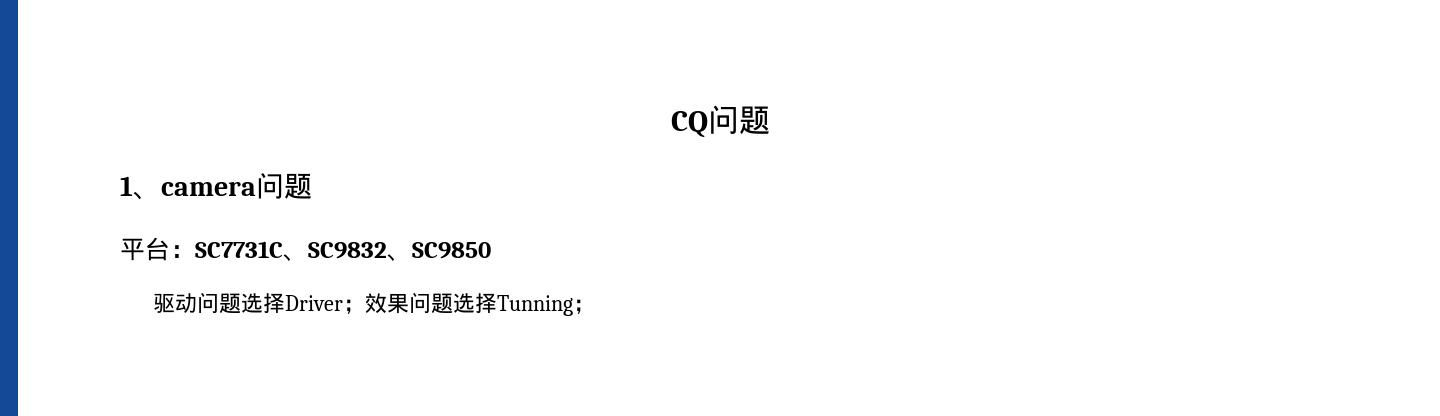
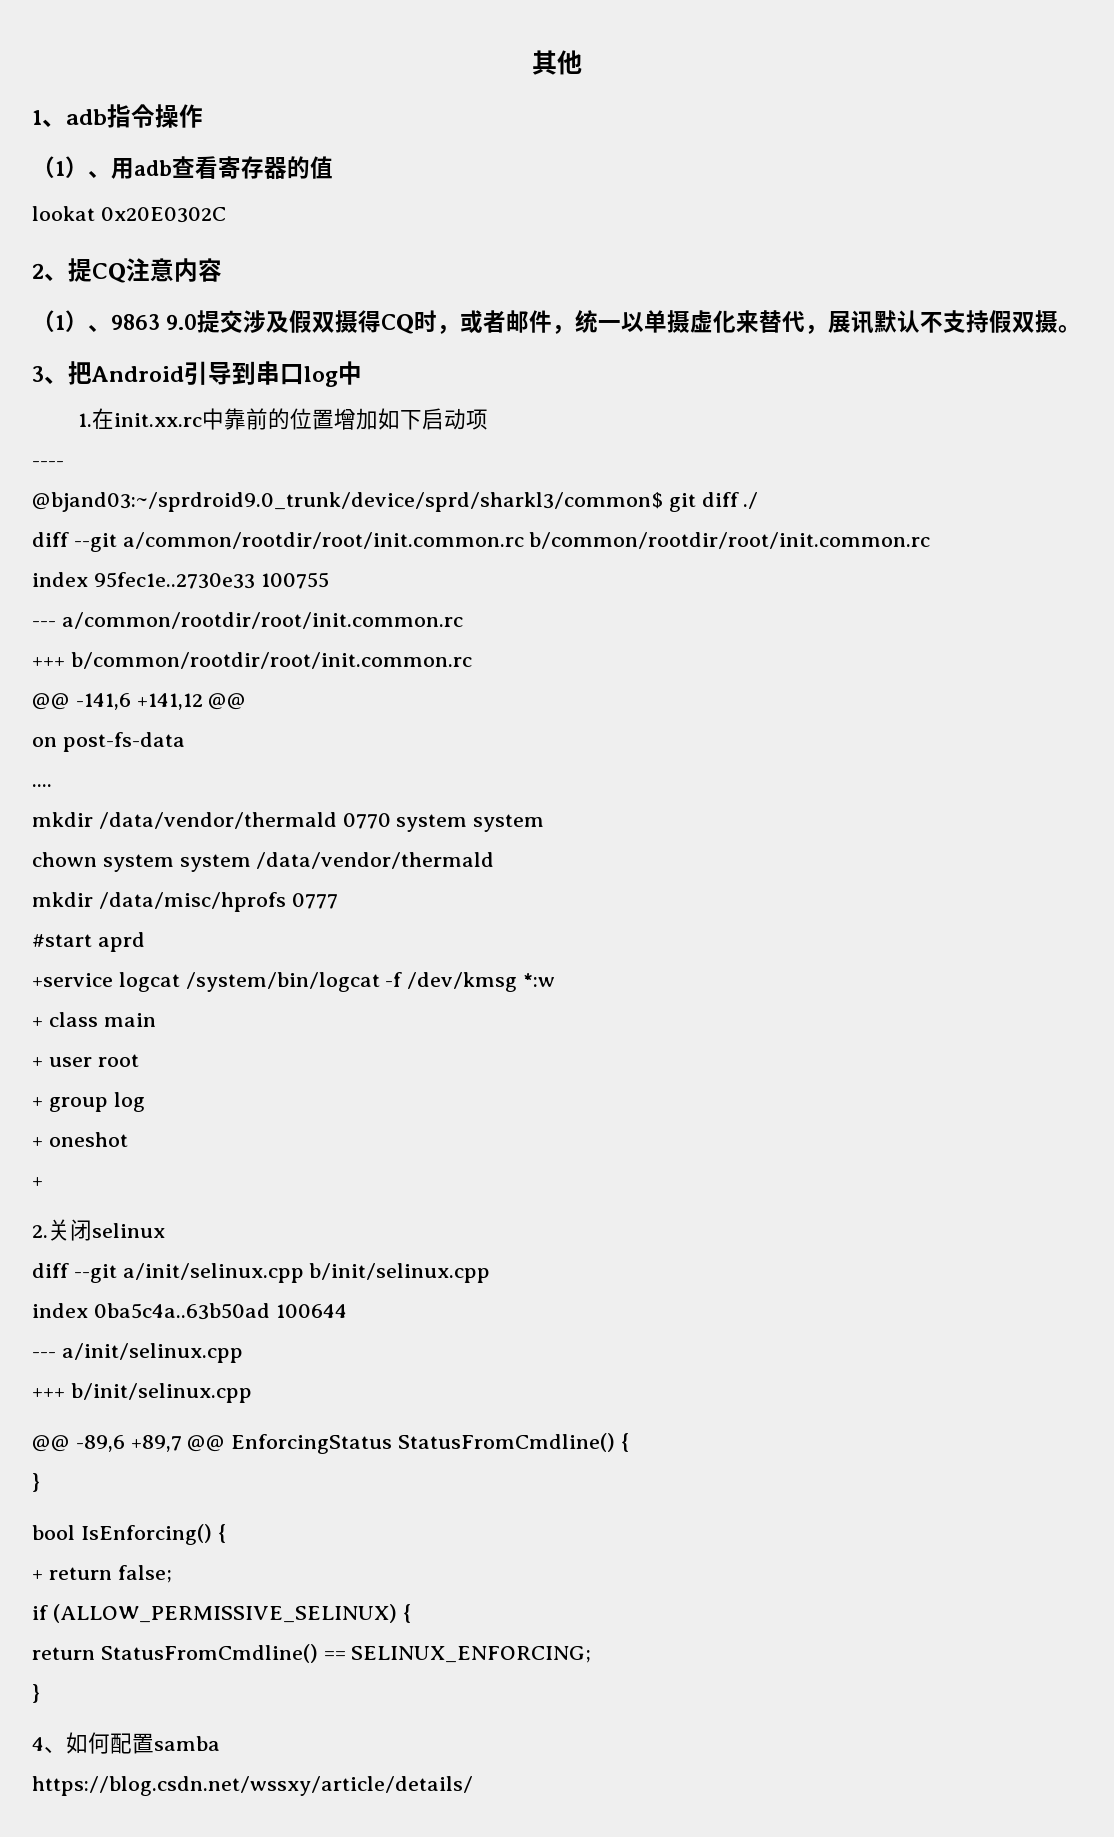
[670,105,770,138] [120,173,312,200] [120,237,491,261] [153,292,596,316] CQ问题 // 1、camera问题 // 平台：SC7731C、SC9832、SC9850 // 驱动问题选择Driver；效果问题选择Tunning； -> [532,50,582,75] [32,104,203,128] [32,156,333,179] [32,206,226,223] [32,258,222,283] [32,310,1082,334] [32,361,362,387] [77,408,488,430] [32,461,64,467] [32,492,759,512] [32,532,931,552] [32,572,329,589] [32,612,463,629] [32,652,472,669] [32,693,247,710] [32,732,185,752] [32,784,52,787] [32,812,545,832] [32,852,495,872] [32,892,338,912] [32,932,145,952] [32,972,556,992] [32,1012,156,1027] [32,1054,139,1067] [32,1092,145,1112] [32,1132,128,1147] [32,1177,43,1187] [32,1219,165,1241] [32,1263,491,1283] [32,1303,347,1320] [32,1343,243,1363] [32,1383,252,1403] [32,1433,629,1454] [32,1473,40,1492] [32,1524,226,1545] [32,1565,172,1583] [32,1604,411,1623] [32,1644,592,1663] [32,1684,40,1703] [32,1732,220,1754] [32,1776,473,1796] 其他 // 1、adb指令操作 // （1）、用adb查看寄存器的值 // lookat 0x20E0302C // 2、提CQ注意内容 // （1）、9863 9.0提交涉及假双摄得CQ时，或者邮件，统一以单摄虚化来替代，展讯默认不支持假双摄。 // 3、把Android引导到串口log中 // 1.在init.xx.rc中靠前的位置增加如下启动项 // ---- // @bjand03:~/sprdroid9.0_trunk/device/sprd/sharkl3/common$ git diff ./ // diff --git a/common/rootdir/root/init.common.rc b/common/rootdir/root/init.common.rc // index 95fec1e..2730e33 100755 // --- a/common/rootdir/root/init.common.rc // +++ b/common/rootdir/root/init.common.rc // @@ -141,6 +141,12 @@ // on post-fs-data // .... // mkdir /data/vendor/thermald 0770 system system // chown system system /data/vendor/thermald // mkdir /data/misc/hprofs 0777 // #start aprd // +service logcat /system/bin/logcat -f /dev/kmsg *:w // + class main // + user root // + group log // + oneshot // + // 2.关闭selinux // diff --git a/init/selinux.cpp b/init/selinux.cpp // index 0ba5c4a..63b50ad 100644 // --- a/init/selinux.cpp // +++ b/init/selinux.cpp // @@ -89,6 +89,7 @@ EnforcingStatus StatusFromCmdline() { // } // bool IsEnforcing() { // + return false; // if (ALLOW_PERMISSIVE_SELINUX) { // return StatusFromCmdline() == SELINUX_ENFORCING; // } // 4、如何配置samba // https://blog.csdn.net/wssxy/article/details/

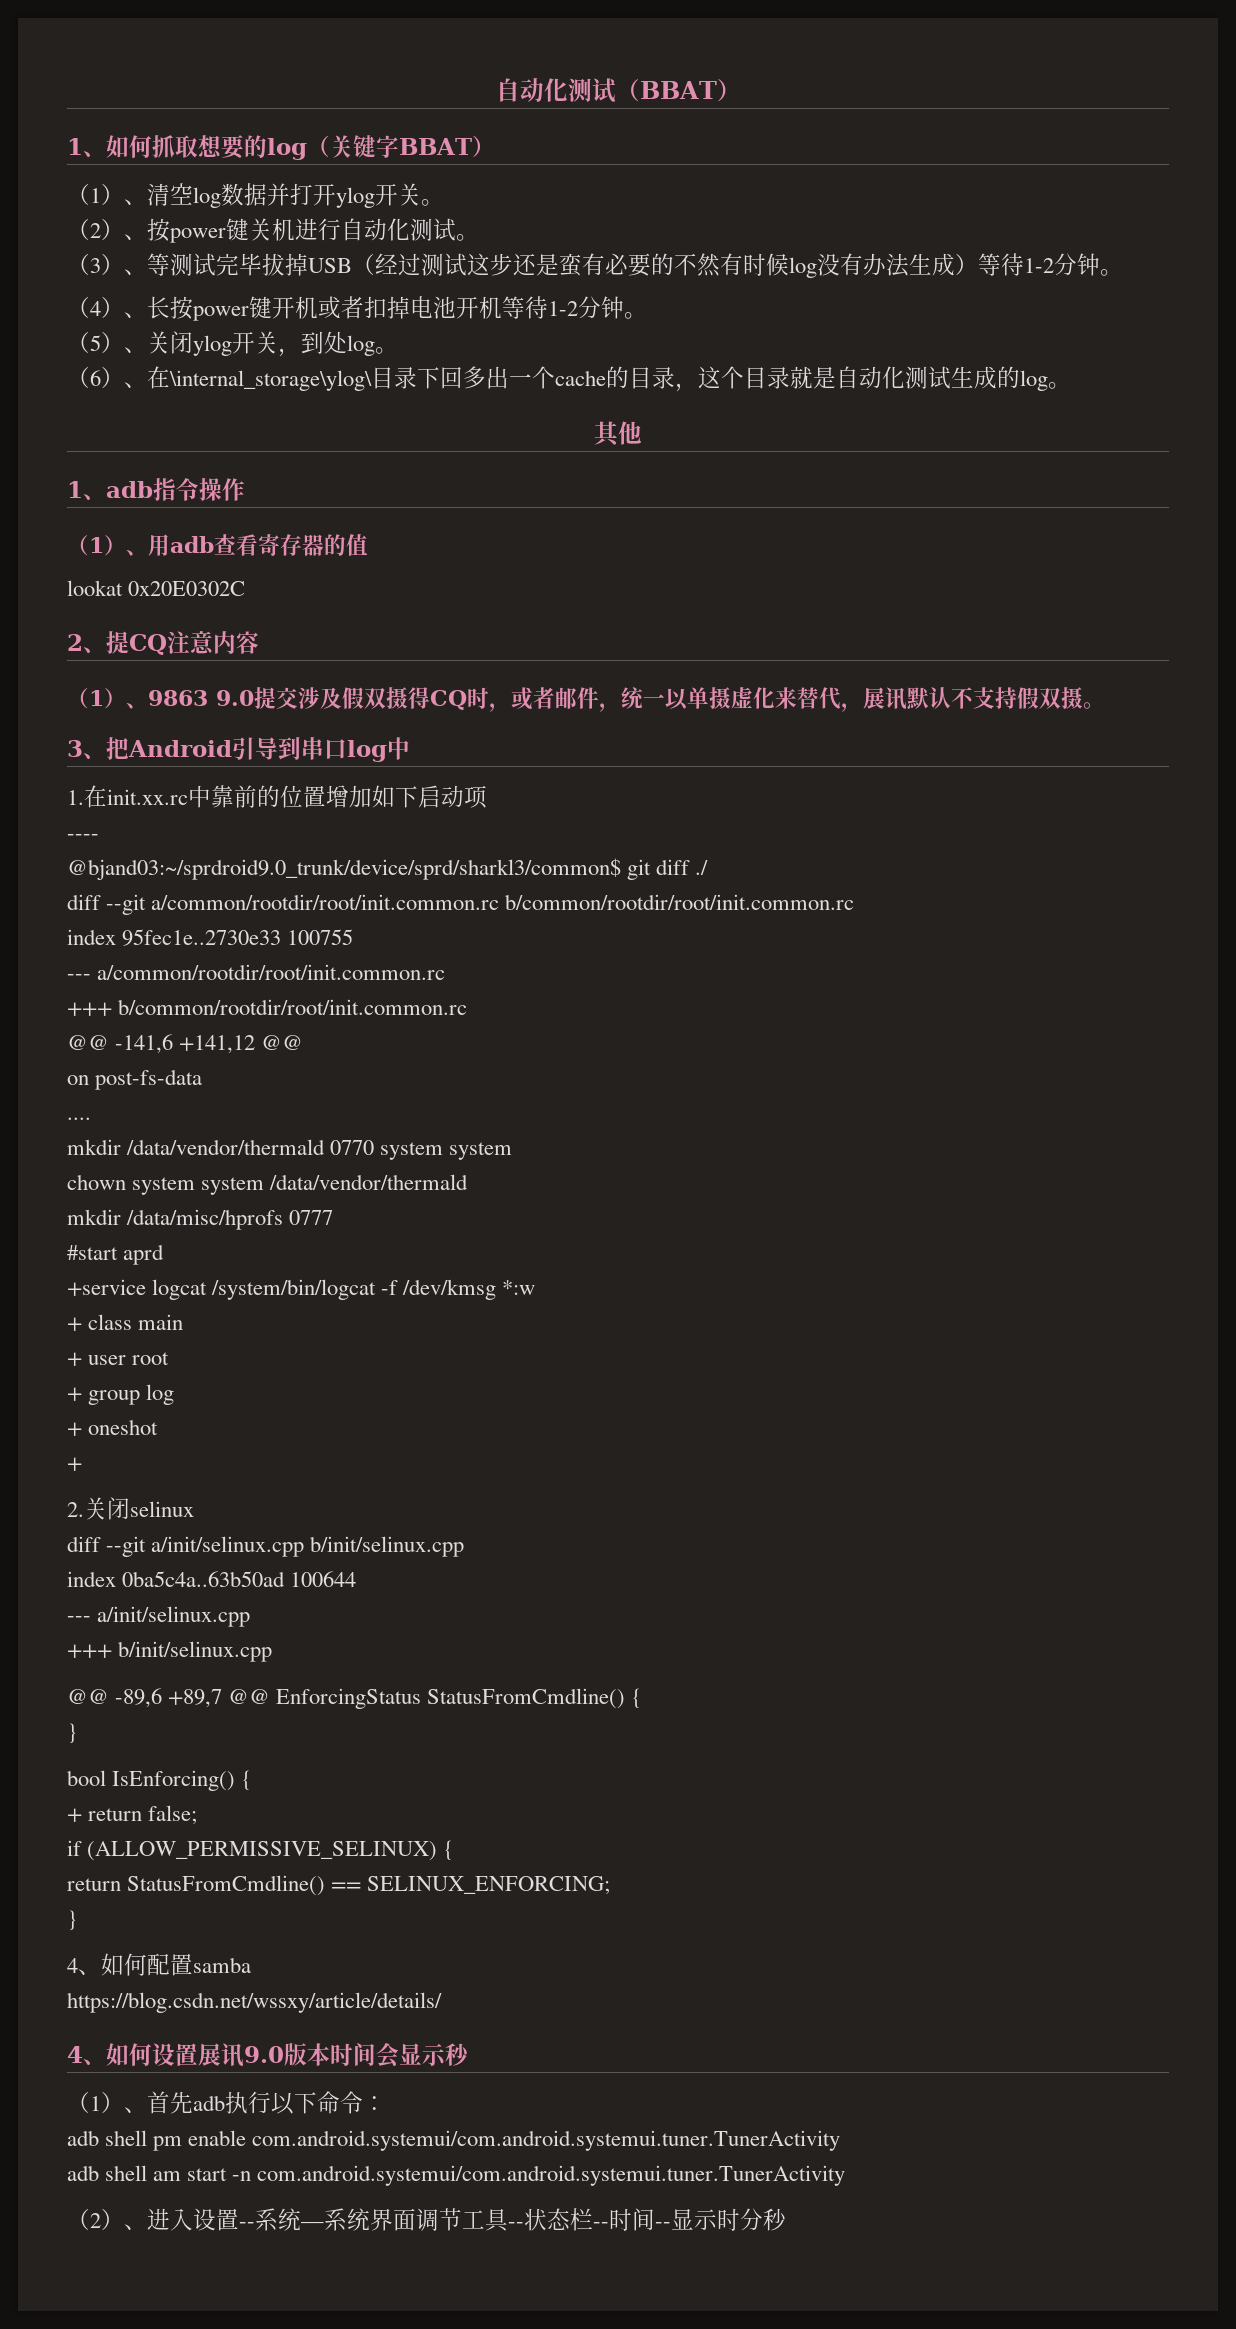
(532, 62) none -> [495,78,741,103] [67,135,495,160] [67,183,444,208] [67,218,479,243] [67,253,1123,278] [67,296,647,321] [67,331,398,357] [67,366,1071,392] 自动化测试（BBAT） // 1、如何抓取想要的log（关键字BBAT） // （1）、清空log数据并打开ylog开关。 // （2）、按power键关机进行自动化测试。 // （3）、等测试完毕拔掉USB（经过测试这步还是蛮有必要的不然有时候log没有办法生成）等待1-2分钟。 // （4）、长按power键开机或者扣掉电池开机等待1-2分钟。 // （5）、关闭ylog开关，到处log。 // （6）、在\internal_storage\ylog\目录下回多出一个cache的目录，这个目录就是自动化测试生成的log。 //
(473, 1786) none -> [67,2043,469,2068] [67,2091,386,2115] [67,2130,841,2151] [67,2165,846,2186] [67,2208,787,2232] // 4、如何设置展讯9.0版本时间会显示秒 // （1）、首先adb执行以下命令： // adb shell pm enable com.android.systemui/com.android.systemui.tuner.TunerActivity // adb shell am start -n com.android.systemui/com.android.systemui.tuner.TunerActivity // （2）、进入设置--系统—系统界面调节工具--状态栏--时间--显示时分秒

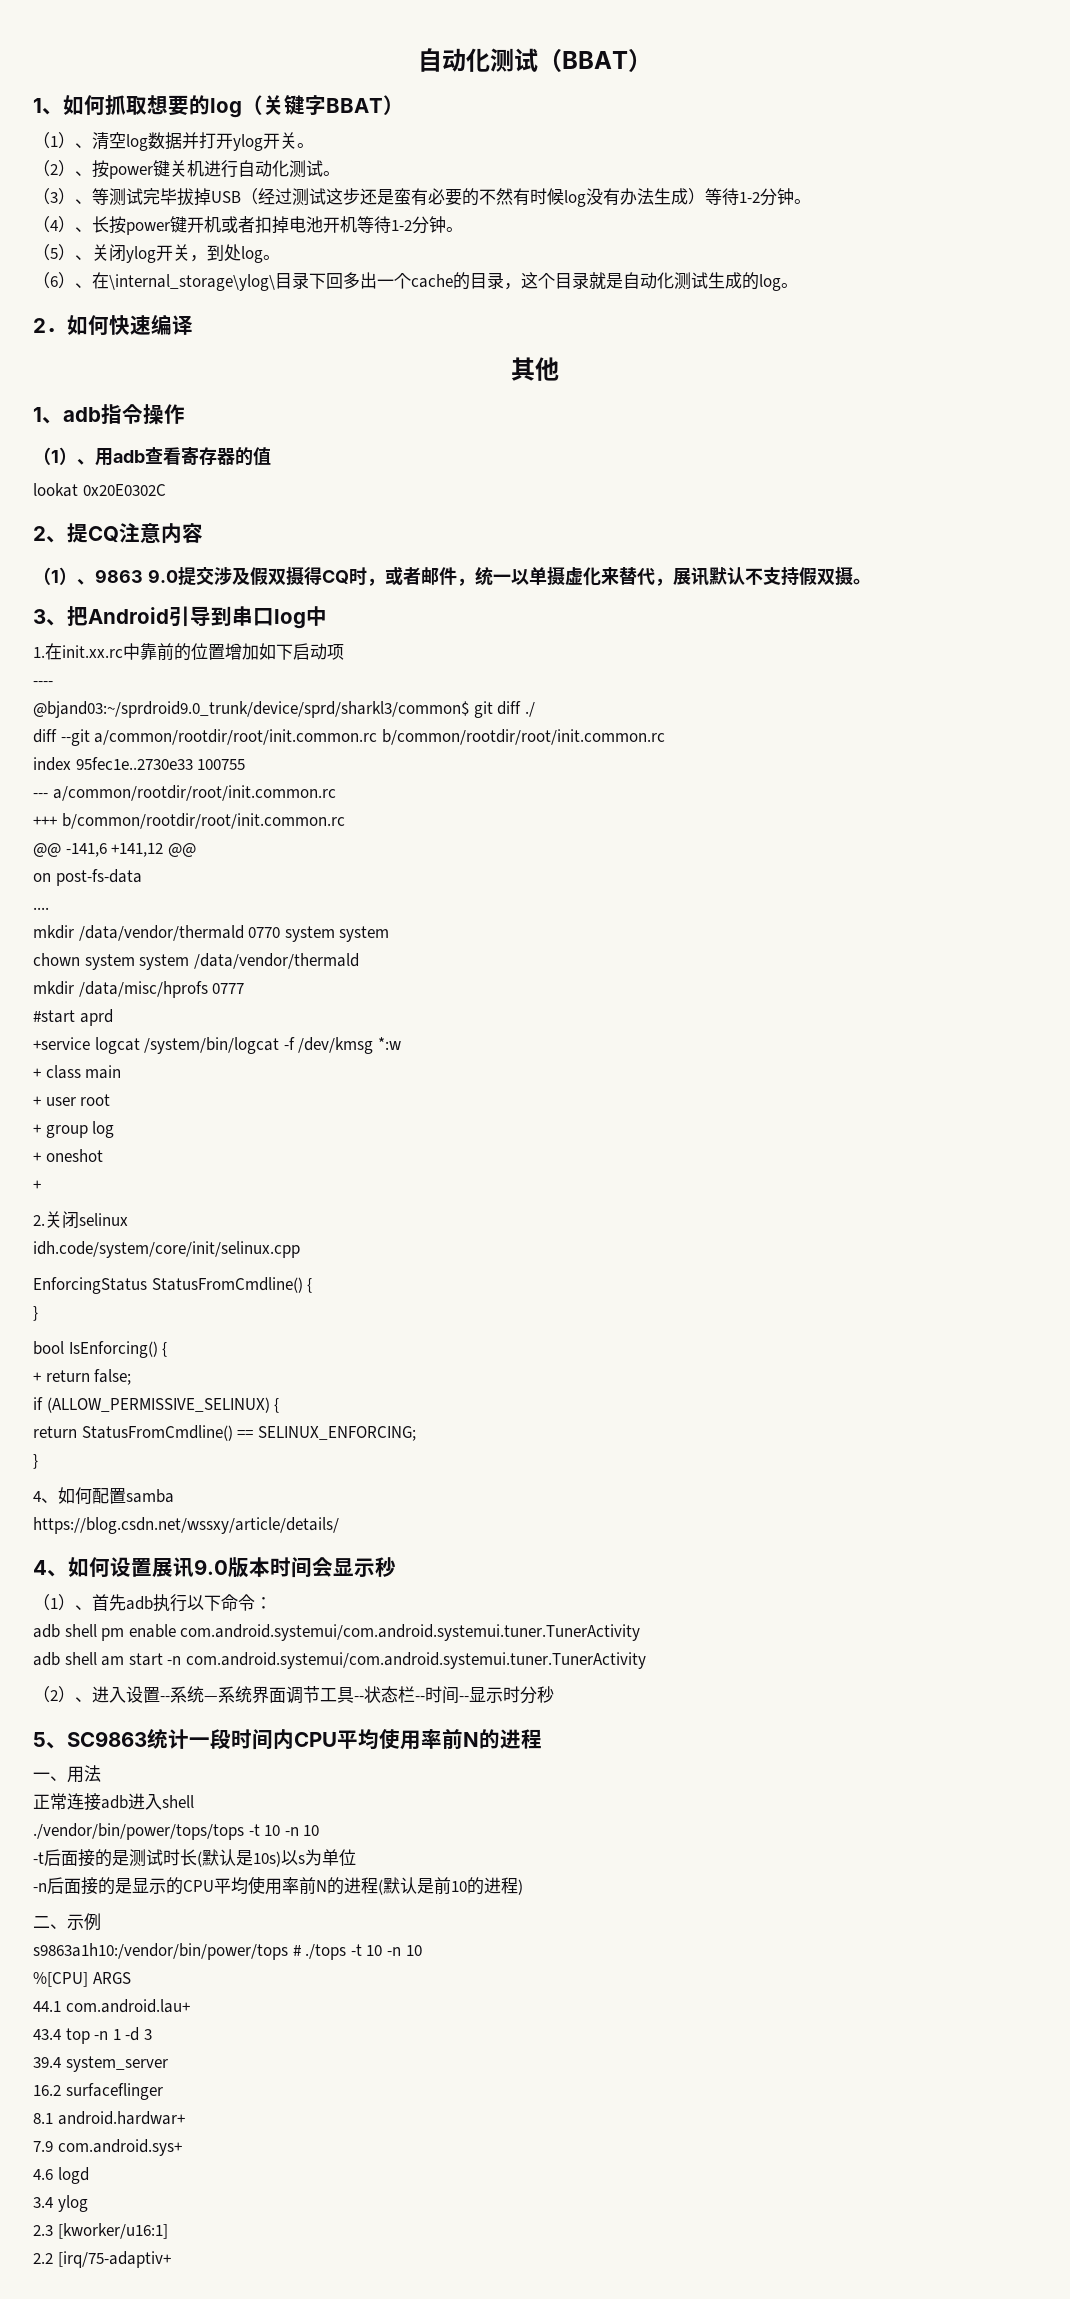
(1071, 385) none -> [33,314,193,336] // 2．如何快速编译
[67,1536,465,1557] [67,1571,357,1587] [67,1606,251,1627] [67,1641,273,1662] [67,1688,271,1708] diff --git a/init/selinux.cpp b/init/selinux.cpp // index 0ba5c4a..63b50ad 100644 // --- a/init/selinux.cpp // +++ b/init/selinux.cpp // @@ -89,6 +89,7 @@ -> [33,1241,300,1258] idh.code/system/core/init/selinux.cpp //
(787, 2219) none -> [33,1728,542,1750] [33,1765,101,1783] [33,1793,194,1811] [33,1823,320,1840] [33,1849,356,1867] [33,1876,523,1895] [33,1913,101,1931] [33,1943,422,1960] [33,1972,131,1987] [33,1999,190,2013] [33,2027,152,2044] [33,2056,168,2072] [33,2083,163,2100] [33,2111,185,2125] [33,2139,182,2156] [33,2167,89,2184] [33,2195,88,2212] [33,2223,168,2239] [33,2251,171,2268] // 5、SC9863统计一段时间内CPU平均使用率前N的进程 // 一、用法 // 正常连接adb进入shell // ./vendor/bin/power/tops/tops -t 10 -n 10 // -t后面接的是测试时长(默认是10s)以s为单位 // -n后面接的是显示的CPU平均使用率前N的进程(默认是前10的进程) // 二、示例 // s9863a1h10:/vendor/bin/power/tops # ./tops -t 10 -n 10 // %[CPU] ARGS // 44.1 com.android.lau+ // 43.4 top -n 1 -d 3 // 39.4 system_server // 16.2 surfaceflinger // 8.1 android.hardwar+ // 7.9 com.android.sys+ // 4.6 logd // 3.4 ylog // 2.3 [kworker/u16:1] // 2.2 [irq/75-adaptiv+

